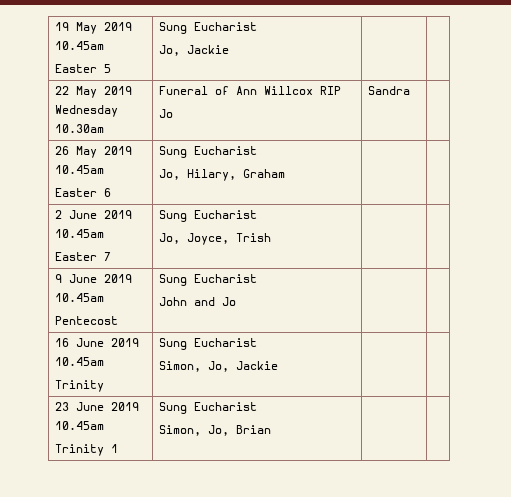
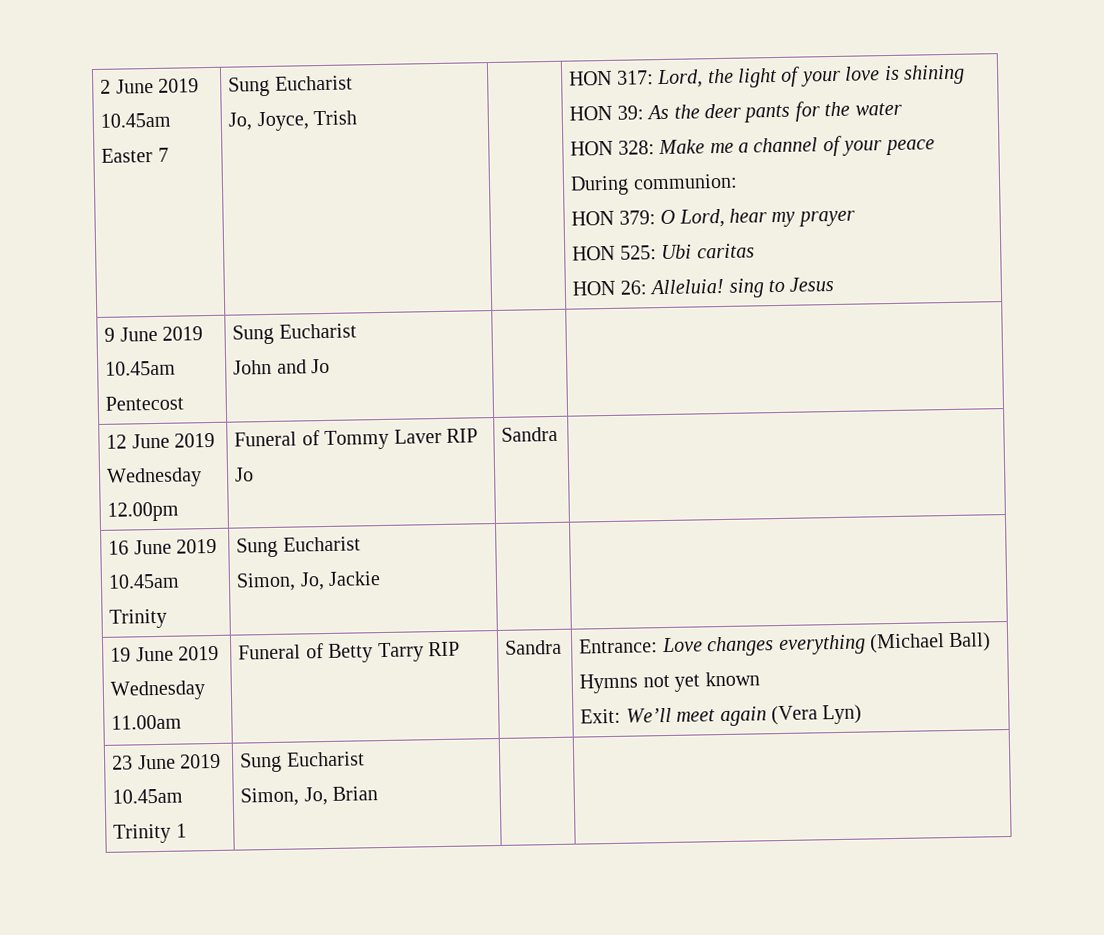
[54,22,132,34] [54,41,104,50] [54,64,111,73] [158,22,257,34] [158,45,229,56] [54,86,132,98] [54,105,118,117] [54,124,104,133] [158,86,341,95] [158,109,173,118] [367,86,410,95] [54,146,132,158] [54,165,104,174] [54,188,111,197] [158,146,257,158] [158,169,285,181] 19 May 2019 // 10.45am // Easter 5 | Sung Eucharist // Jo, Jackie | | // 22 May 2019 // Wednesday // 10.30am | Funeral of Ann Willcox RIP // Jo | Sandra | // 26 May 2019 // 10.45am // Easter 6 | Sung Eucharist // Jo, Hilary, Graham | | // -> (100, 86) none
(271, 237) none -> [569,64,966,89] [569,101,902,123] [570,135,935,157] [570,173,738,196] [571,208,855,228] [572,243,755,261] [572,276,835,298] HON 317: Lord, the light of your love is shining // HON 39: As the deer pants for the water // HON 328: Make me a channel of your peace // During communion: // HON 379: O Lord, hear my prayer // HON 525: Ubi caritas // HON 26: Alleluia! sing to Jesus
(236, 301) none -> [106,432,216,449] [106,467,203,488] [107,501,180,522] [234,428,479,451] [234,467,255,482] [501,426,559,442] // 12 June 2019 // Wednesday // 12.00pm | Funeral of Tommy Laver RIP // Jo | Sandra |
(278, 365) none -> [110,645,220,662] [110,680,207,701] [111,714,183,730] [238,641,461,663] [505,639,563,655] [579,632,992,657] [579,671,760,694] [580,704,863,727] // 19 June 2019 // Wednesday // 11.00am | Funeral of Betty Tarry RIP | Sandra | Entrance: Love changes everything (Michael Ball) // Hymns not yet known // Exit: We’ll meet again (Vera Lyn)

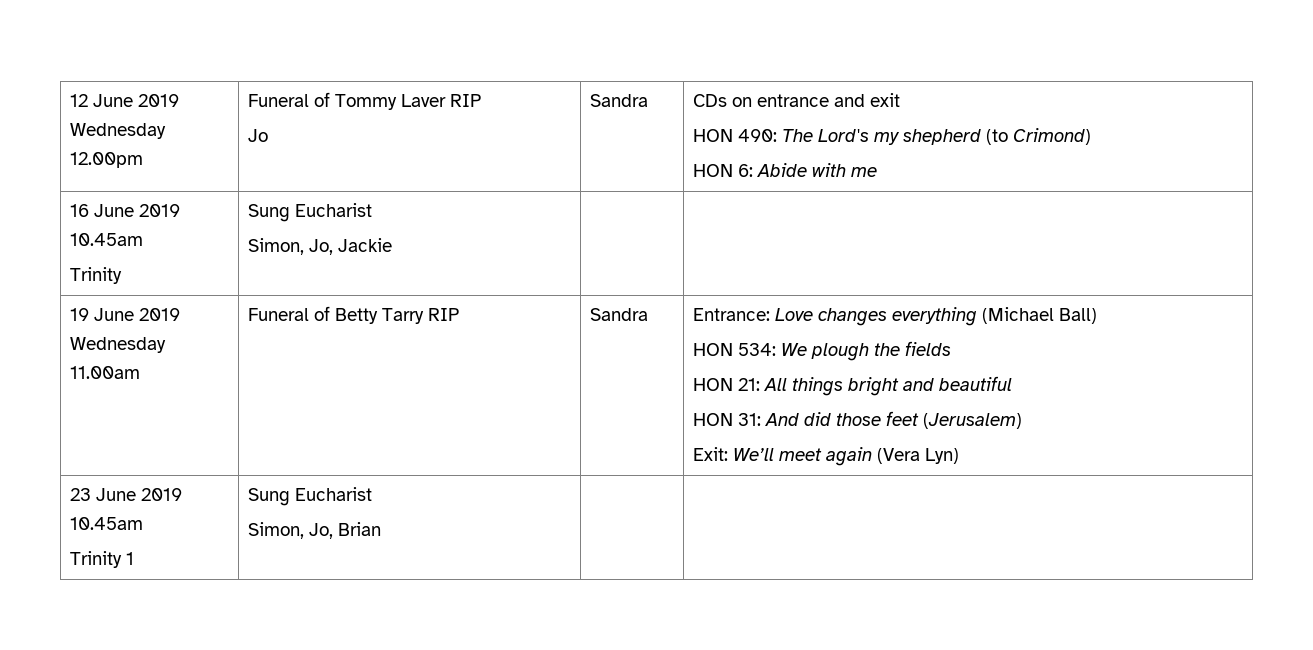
[100,78,200,94] [100,112,172,128] [101,147,169,163] [228,75,353,97] [228,110,358,132] [569,64,966,89] [569,101,902,123] [570,135,935,157] [570,173,738,196] [571,208,855,228] [572,243,755,261] [572,276,835,298] [104,326,204,342] [105,360,177,376] [105,395,185,411] [232,323,357,345] [233,358,331,375] 2 June 2019 // 10.45am // Easter 7 | Sung Eucharist // Jo, Joyce, Trish | | HON 317: Lord, the light of your love is shining // HON 39: As the deer pants for the water // HON 328: Make me a channel of your peace // During communion: // HON 379: O Lord, hear my prayer // HON 525: Ubi caritas // HON 26: Alleluia! sing to Jesus // 9 June 2019 // 10.45am // Pentecost | Sung Eucharist // John and Jo | | // -> (69, 100) none
(559, 434) none -> [692,93,900,107] [692,128,1091,145] [692,163,877,177] CDs on entrance and exit // HON 490: The Lord's my shepherd (to Crimond) // HON 6: Abide with me
[579,671,760,694] Hymns not yet known -> [692,341,951,361] [692,376,1012,396] [692,411,1022,429] HON 534: We plough the fields // HON 21: All things bright and beautiful // HON 31: And did those feet (Jerusalem)

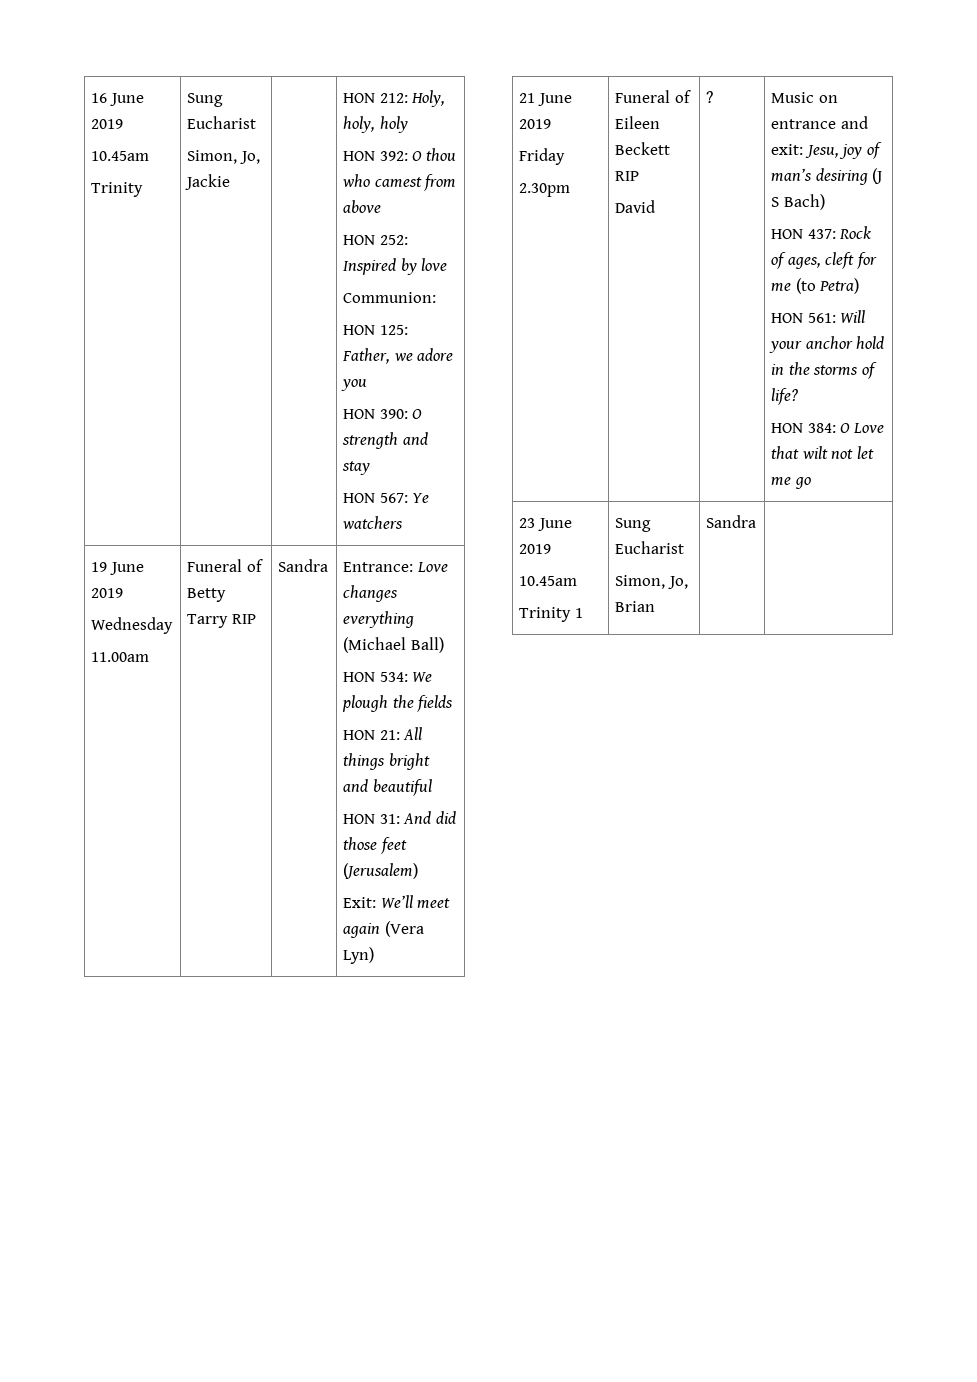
[69,94,179,107] [69,123,166,139] [69,152,143,168] [247,92,481,110] [247,129,268,142] [589,94,648,107] [692,93,900,107] [692,128,1091,145] [692,163,877,177] 12 June 2019 // Wednesday // 12.00pm | Funeral of Tommy Laver RIP // Jo | Sandra | CDs on entrance and exit // HON 490: The Lord's my shepherd (to Crimond) // HON 6: Abide with me // -> (91, 98) none
(392, 245) none -> [343,90,446,107] [343,116,408,133] [343,148,456,161] [342,174,457,191] [343,200,382,213] [343,235,408,245] [343,258,448,275] [343,292,437,303] [343,325,408,335] [342,348,454,364] [341,379,368,391] [343,409,423,419] [342,432,428,449] [342,461,371,475] [343,493,430,503] [342,516,404,529] HON 212: Holy, holy, holy // HON 392: O thou who camest from above // HON 252: Inspired by love // Communion: // HON 125: Father, we adore you // HON 390: O strength and stay // HON 567: Ye watchers
(959, 456) none -> [519,93,572,106] [519,119,552,129] [519,148,566,165] [519,183,571,197] [615,90,691,103] [615,116,661,129] [615,142,671,155] [615,171,640,181] [615,200,656,213] [706,91,714,103] [771,92,838,103] [771,116,868,129] [771,142,882,159] [771,168,883,185] [771,194,825,210] [771,226,872,239] [771,252,877,269] [771,278,860,294] [771,310,866,323] [769,336,885,353] [771,362,877,379] [771,388,799,405] [771,423,884,433] [771,446,874,459] [771,477,811,489] // 21 June 2019 // Friday // 2.30pm | Funeral of Eileen Beckett RIP // David | ? | Music on entrance and exit: Jesu, joy of man’s desiring (J S Bach) // HON 437: Rock of ages, cleft for me (to Petra) // HON 561: Will your anchor hold in the storms of life? // HON 384: O Love that wilt not let me go
(381, 529) none -> [706,515,757,528] Sandra

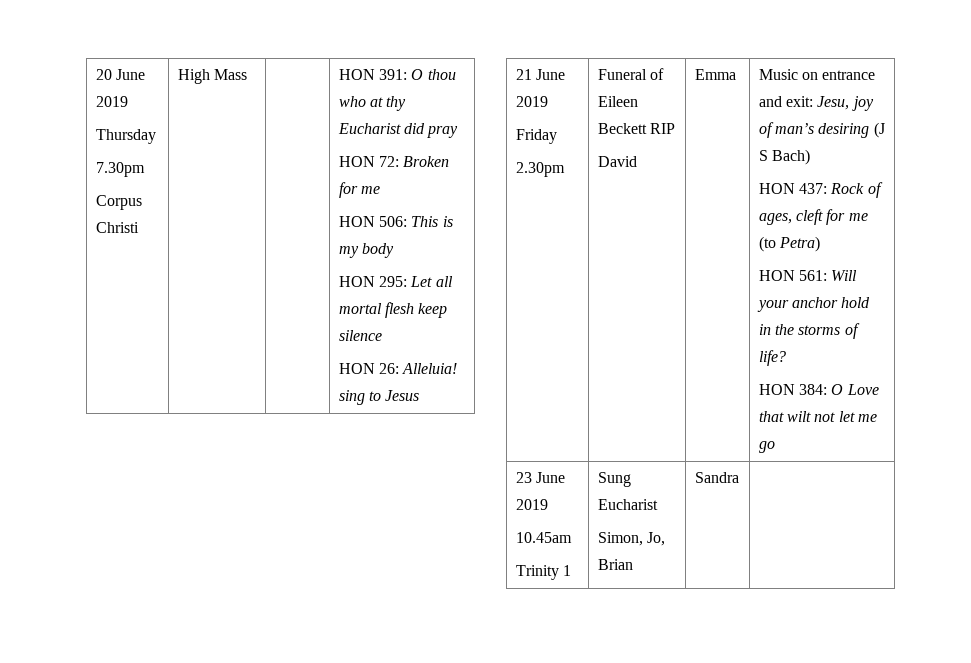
[91,93,144,106] [91,119,124,129] [91,151,150,161] [91,182,144,197] [187,93,224,107] [187,116,257,129] [187,150,260,164] [185,174,231,190] [343,90,446,107] [343,116,408,133] [343,148,456,161] [342,174,457,191] [343,200,382,213] [343,235,408,245] [343,258,448,275] [343,292,437,303] [343,325,408,335] [342,348,454,364] [341,379,368,391] [343,409,423,419] [342,432,428,449] [342,461,371,475] [343,493,430,503] [342,516,404,529] [91,562,144,575] [91,588,124,598] [91,617,174,634] [91,652,150,662] [187,559,263,572] [187,588,227,602] [187,614,256,628] [278,559,329,572] [343,562,448,572] [343,585,399,602] [343,611,415,628] [343,637,444,653] [343,672,433,682] [342,695,454,712] [343,727,423,740] [343,753,430,770] [343,779,432,796] [343,811,456,824] [343,837,407,854] [343,863,419,879] [343,895,451,909] [343,921,424,938] [343,947,375,964] 16 June 2019 // 10.45am // Trinity | Sung Eucharist // Simon, Jo, Jackie | | HON 212: Holy, holy, holy // HON 392: O thou who camest from above // HON 252: Inspired by love // Communion: // HON 125: Father, we adore you // HON 390: O strength and stay // HON 567: Ye watchers // 19 June 2019 // Wednesday // 11.00am | Funeral of Betty Tarry RIP | Sandra | Entrance: Love changes everything (Michael Ball) // HON 534: We plough the fields // HON 21: All things bright and beautiful // HON 31: And did those feet (Jerusalem) // Exit: We’ll meet again (Vera Lyn) -> [95,69,145,80] [95,96,128,107] [95,129,156,144] [95,162,145,177] [95,195,142,210] [95,222,139,233] [177,69,247,84] [338,69,456,80] [338,96,407,111] [337,123,459,138] [338,156,450,167] [338,182,380,198] [338,216,453,227] [338,243,394,258] [338,276,453,287] [338,302,448,318] [338,330,382,341] [338,363,458,374] [338,390,420,405] 20 June 2019 // Thursday // 7.30pm // Corpus Christi | High Mass | | HON 391: O thou who at thy Eucharist did pray // HON 72: Broken for me // HON 506: This is my body // HON 295: Let all mortal flesh keep silence // HON 26: Alleluia! sing to Jesus
[706,91,714,103] ? -> [694,69,736,80] Emma

